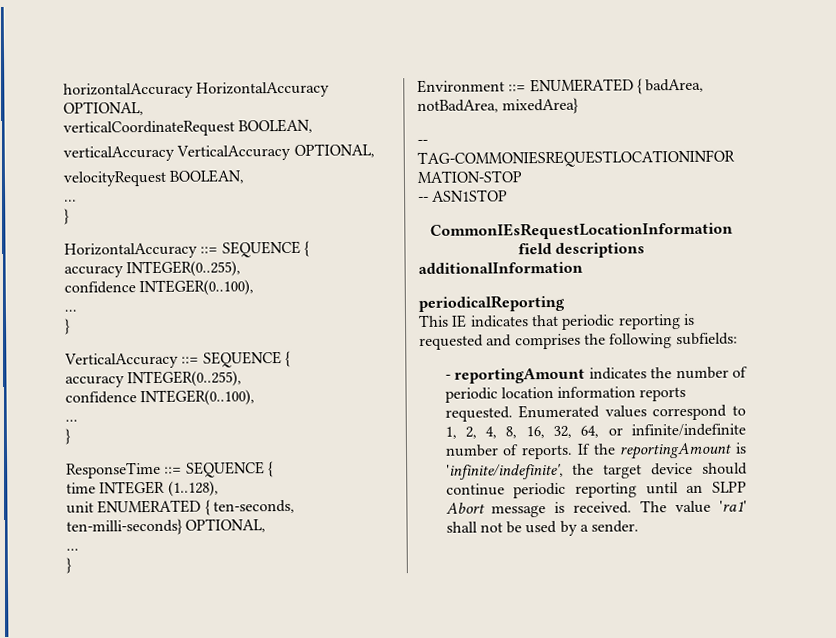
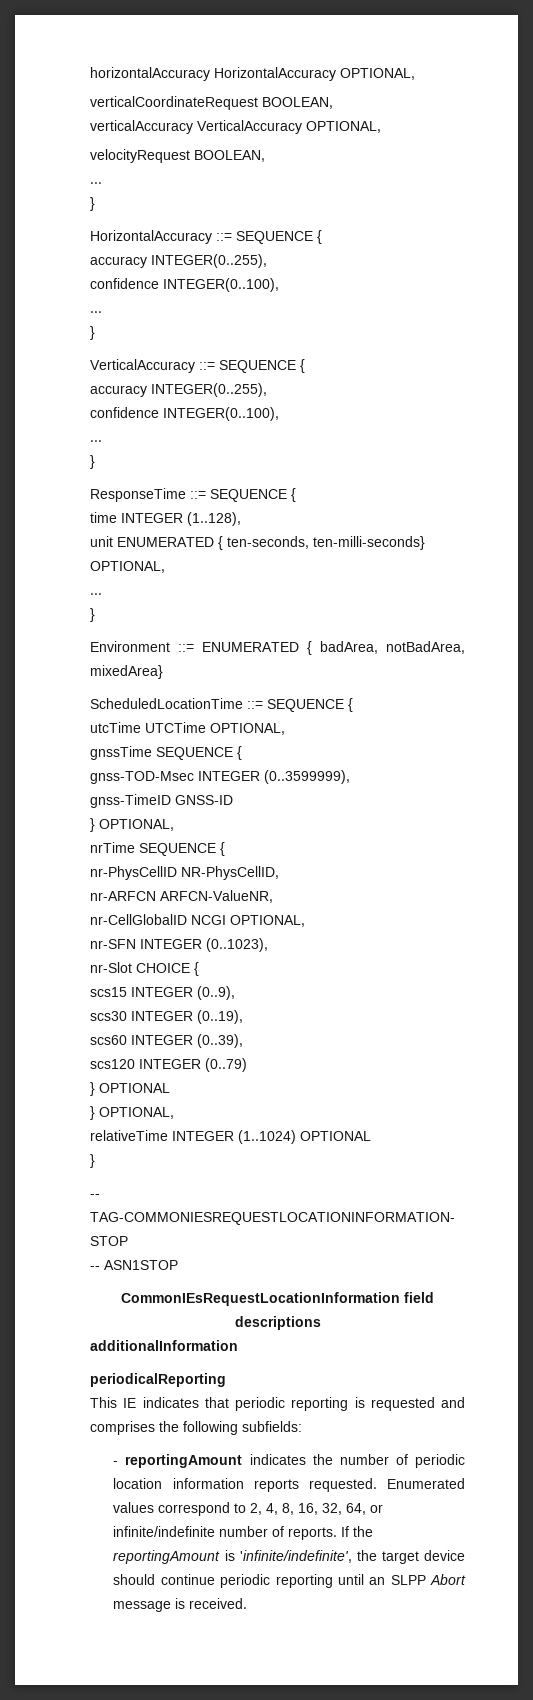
(580, 106) none -> [90,698,353,712] [90,722,285,735] [90,746,242,760] [90,770,350,784] [90,794,233,808] [90,818,174,832] [90,842,225,856] [90,866,279,880] [90,890,273,903] [90,914,305,927] [90,938,268,952] [90,962,199,976] [90,986,235,1000] [90,1010,243,1024] [90,1034,243,1048] [90,1058,247,1072] [90,1082,170,1096] [90,1106,174,1120] [90,1130,371,1144] [90,1154,95,1168] // ScheduledLocationTime ::= SEQUENCE { // utcTime UTCTime OPTIONAL, // gnssTime SEQUENCE { // gnss-TOD-Msec INTEGER (0..3599999), // gnss-TimeID GNSS-ID // } OPTIONAL, // nrTime SEQUENCE { // nr-PhysCellID NR-PhysCellID, // nr-ARFCN ARFCN-ValueNR, // nr-CellGlobalID NCGI OPTIONAL, // nr-SFN INTEGER (0..1023), // nr-Slot CHOICE { // scs15 INTEGER (0..9), // scs30 INTEGER (0..19), // scs60 INTEGER (0..39), // scs120 INTEGER (0..79) // } OPTIONAL // } OPTIONAL, // relativeTime INTEGER (1..1024) OPTIONAL // }
[444,426,457,439] 1, -> (247, 1508) none
[640,500,747,514] [445,520,640,536] The value 'ra1' shall not be used by a sender. -> (248, 1603) none

